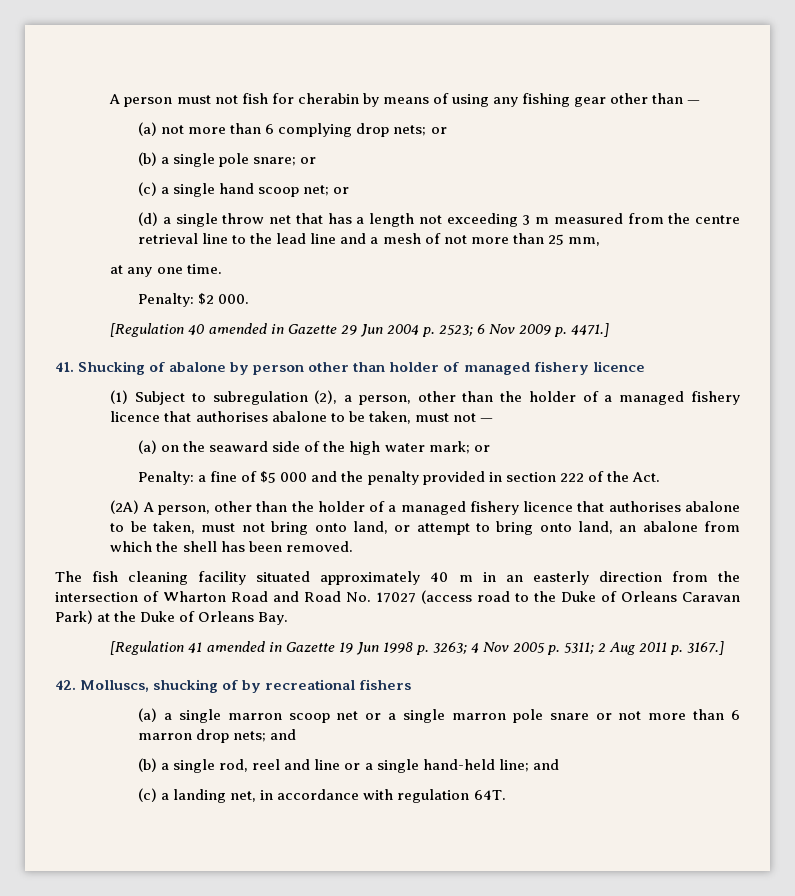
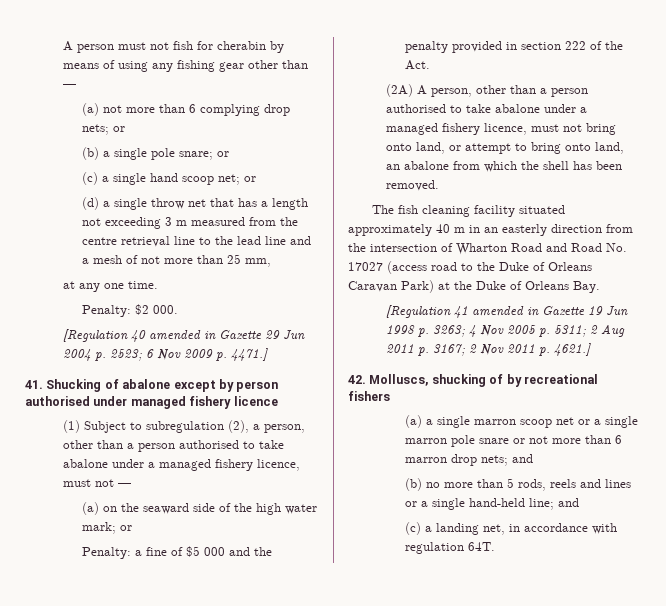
(227, 367) none -> [173,380,216,392] except
[308,362,460,372] other than holder of -> [25,396,128,406] authorised under
[500,391,740,405] [110,411,411,424] the holder of a managed fishery licence that authorises abalone to be taken, -> [127,440,285,452] [63,459,301,471] a person authorised to take abalone under a managed fishery licence,
[291,501,740,515] [110,521,196,534] the holder of a managed fishery licence that authorises abalone to be taken, -> [540,88,589,97] [386,104,588,113] [386,123,528,135] a person authorised to take abalone under a managed fishery licence,
[687,641,725,655] 3167.] -> [433,343,592,356] 3167; 2 Nov 2011 p. 4621.]
[161,759,341,773] a single rod, reel and line -> [426,478,632,491] no more than 5 rods, reels and lines

